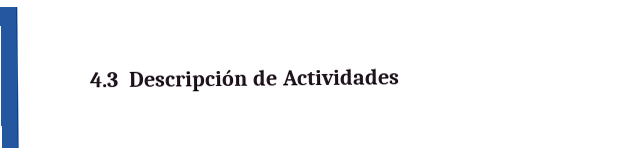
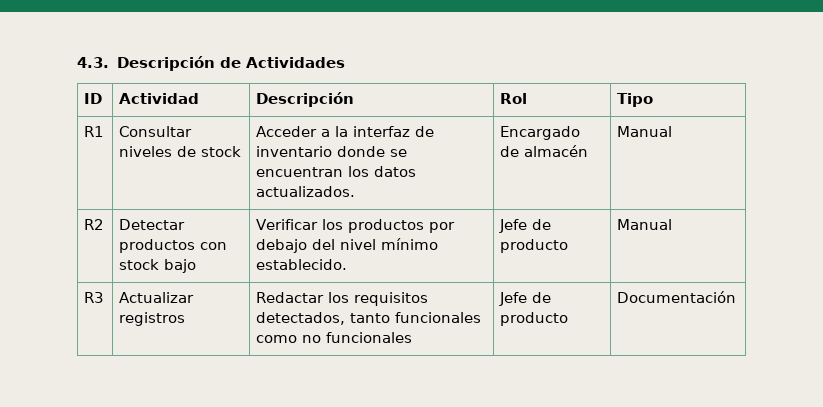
[89,72,119,88] 4.3 -> [77,57,109,68] 4.3.
(400, 77) none -> [84,93,103,104] [119,93,200,104] [256,92,355,107] [500,93,528,104] [617,93,654,107] [84,126,105,137] [119,126,193,137] [119,146,242,157] [256,126,435,137] [256,146,408,157] [256,166,417,177] [256,186,356,197] [500,126,581,140] [500,145,589,157] [617,126,673,137] [84,219,105,230] [119,219,186,230] [119,239,228,253] [119,259,197,273] [256,219,456,233] [256,238,439,253] [256,259,348,270] [499,219,552,233] [500,239,569,253] [617,219,673,230] [84,292,105,303] [119,292,195,303] [119,312,186,326] [256,292,429,306] [256,312,482,325] [256,332,413,343] [499,292,552,306] [500,312,569,326] [617,291,737,303] // ID | Actividad | Descripción | Rol | Tipo // R1 | Consultar niveles de stock | Acceder a la interfaz de inventario donde se encuentran los datos actualizados. | Encargado de almacén | Manual // R2 | Detectar productos con stock bajo | Verificar los productos por debajo del nivel mínimo establecido. | Jefe de producto | Manual // R3 | Actualizar registros | Redactar los requisitos detectados, tanto funcionales como no funcionales | Jefe de producto | Documentación

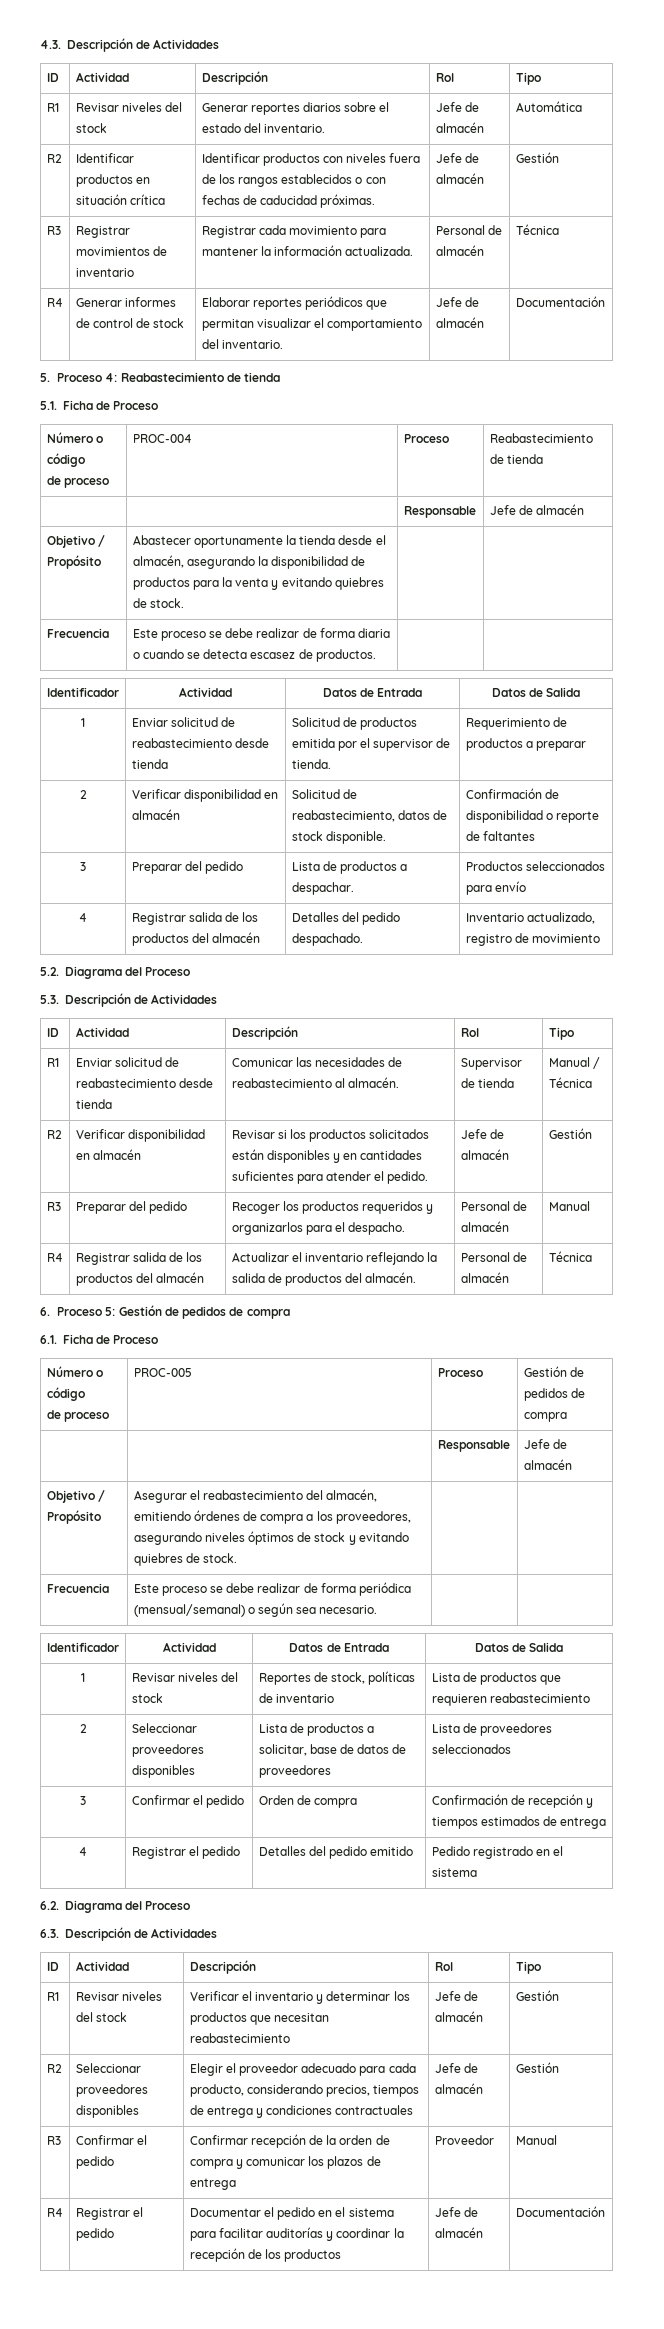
[119,126,193,137] [119,146,242,157] [256,126,435,137] [256,146,408,157] [256,166,417,177] [256,186,356,197] [500,126,581,140] [500,145,589,157] [617,126,673,137] [84,219,105,230] [119,219,186,230] [119,239,228,253] [119,259,197,273] [256,219,456,233] [256,238,439,253] [256,259,348,270] [499,219,552,233] [500,239,569,253] [617,219,673,230] [84,292,105,303] [119,292,195,303] [119,312,186,326] [256,292,429,306] [256,312,482,325] [256,332,413,343] [499,292,552,306] [500,312,569,326] Consultar niveles de stock | Acceder a la interfaz de inventario donde se encuentran los datos actualizados. | Encargado de almacén | Manual // R2 | Detectar productos con stock bajo | Verificar los productos por debajo del nivel mínimo establecido. | Jefe de producto | Manual // R3 | Actualizar registros | Redactar los requisitos detectados, tanto funcionales como no funcionales | Jefe de producto -> [75,102,182,112] [75,123,107,133] [201,102,390,115] [201,123,325,133] [435,102,479,112] [435,122,484,133] [515,101,582,112] [46,154,62,163] [75,153,134,163] [75,174,150,187] [75,194,165,205] [201,153,421,166] [201,174,386,187] [201,194,376,208] [435,153,479,163] [435,173,484,184] [515,152,559,163] [46,226,61,235] [75,226,130,238] [75,246,167,256] [75,268,134,277] [201,225,387,238] [201,245,414,256] [435,225,502,235] [435,245,484,256] [515,224,559,235] [46,298,63,307] [75,297,176,307] [75,318,185,328] [201,296,388,310] [201,318,423,331] [201,339,283,349] [435,297,479,307] [435,317,484,328] [515,296,605,307] [40,372,281,382] [40,400,159,410] [46,432,103,443] [46,453,85,467] [46,476,109,488] [132,434,192,443] [403,434,449,443] [489,433,593,443] [489,454,543,464] [403,506,476,518] [489,504,584,515] [46,535,105,548] [46,555,101,569] [132,535,386,548] [132,555,366,569] [132,577,384,590] [132,598,184,608] [46,628,109,638] [132,628,391,641] [132,649,376,662] [47,687,119,697] [179,687,232,697] [322,688,423,697] [491,687,581,697] [81,718,85,727] [131,717,235,727] [131,738,269,748] [131,759,168,769] [291,717,417,730] [291,738,451,751] [291,759,331,769] [465,717,567,730] [465,738,586,751] [79,790,87,799] [131,789,278,802] [131,809,180,820] [291,789,357,799] [291,810,447,822] [291,831,386,844] [465,788,559,799] [465,810,599,823] [465,831,535,841] [80,862,86,871] [131,861,243,874] [291,861,408,874] [291,882,354,895] [465,861,605,871] [465,881,526,895] [79,913,87,922] [131,912,259,925] [131,932,260,946] [291,912,400,925] [291,933,363,946] [465,912,595,924] [465,933,600,946] [40,966,191,979] [40,993,218,1007] [46,1028,59,1037] [75,1027,129,1037] [231,1026,298,1040] [460,1028,479,1037] [548,1027,574,1040] [46,1058,59,1067] [75,1057,179,1067] [75,1078,213,1088] [75,1099,112,1109] [231,1057,403,1067] [231,1077,399,1088] [460,1058,522,1070] [460,1078,514,1088] [548,1057,600,1069] [548,1077,592,1088] [46,1130,62,1139] [75,1129,205,1142] [75,1149,141,1160] [231,1129,430,1142] [231,1149,423,1163] [231,1171,429,1184] [460,1129,504,1139] [460,1149,509,1160] [548,1128,592,1139] [46,1202,61,1211] [75,1201,187,1214] [231,1201,434,1214] [231,1222,406,1235] [460,1201,527,1211] [460,1221,509,1232] [548,1201,590,1211] [46,1253,63,1262] [75,1252,203,1265] [75,1272,204,1286] [231,1252,438,1265] [231,1272,417,1286] [460,1252,527,1262] [460,1272,509,1283] [548,1251,592,1262] [40,1305,290,1319] [40,1334,159,1344] [46,1366,103,1377] [46,1387,85,1401] [46,1410,109,1422] [133,1368,192,1377] [437,1368,483,1377] [523,1366,584,1377] [523,1388,585,1401] [523,1412,567,1422] [437,1440,510,1452] [523,1439,567,1449] [523,1459,572,1470] [46,1490,105,1503] [46,1510,101,1524] [133,1489,378,1503] [133,1510,411,1524] [133,1531,409,1545] [133,1553,237,1566] [46,1583,109,1593] [133,1582,412,1596] [133,1603,378,1617] [47,1642,119,1652] [162,1642,216,1652] [289,1643,389,1652] [474,1642,564,1652] [81,1673,85,1682] [131,1672,238,1682] [131,1693,163,1703] [258,1671,416,1685] [258,1693,334,1703] [431,1672,562,1685] [431,1693,590,1706] [79,1724,87,1733] [131,1723,197,1733] [131,1744,204,1757] [131,1765,195,1778] [258,1723,375,1736] [258,1744,407,1756] [258,1765,331,1778] [431,1723,552,1736] [431,1744,511,1754] [80,1796,86,1805] [131,1795,244,1808] [258,1795,357,1808] [431,1794,594,1808] [431,1816,607,1829] [79,1847,87,1856] [131,1846,240,1859] [258,1846,414,1859] [431,1846,564,1859] [431,1868,477,1877] [40,1900,191,1913] [40,1927,218,1941] [46,1962,59,1971] [75,1961,129,1971] [189,1960,256,1974] [434,1962,453,1971] [515,1961,541,1974] [46,1992,59,2001] [75,1991,162,2001] [75,2012,127,2022] [189,1991,410,2004] [189,2012,329,2025] [189,2033,290,2043] [434,1991,478,2001] [434,2011,483,2022] [515,1990,559,2001] [46,2064,62,2073] [75,2063,141,2073] [75,2084,148,2097] [75,2105,139,2118] [189,2063,416,2076] [189,2084,420,2097] [189,2105,414,2118] [434,2063,478,2073] [434,2083,483,2094] [515,2062,559,2073] [46,2136,61,2145] [75,2135,147,2145] [75,2156,114,2169] [189,2134,390,2148] [189,2156,381,2169] [189,2178,236,2190] [434,2135,494,2145] [515,2135,557,2145] [46,2208,63,2217] [75,2207,143,2220] [75,2228,114,2241] [189,2207,394,2220] [189,2227,404,2241] [189,2248,342,2262] [434,2207,478,2217] [434,2227,483,2238] Revisar niveles del stock | Generar reportes diarios sobre el estado del inventario. | Jefe de almacén | Automática // R2 | Identificar productos en situación crítica | Identificar productos con niveles fuera de los rangos establecidos o con fechas de caducidad próximas. | Jefe de almacén | Gestión // R3 | Registrar movimientos de inventario | Registrar cada movimiento para mantener la información actualizada. | Personal de almacén | Técnica // R4 | Generar informes de control de stock | Elaborar reportes periódicos que permitan visualizar el comportamiento del inventario. | Jefe de almacén | Documentación // 5. Proceso 4: Reabastecimiento de tienda // 5.1. Ficha de Proceso // Número o código // de proceso | PROC-004 | Proceso | Reabastecimiento de tienda // | | Responsable | Jefe de almacén // Objetivo / Propósito | Abastecer oportunamente la tienda desde el almacén, asegurando la disponibilidad de productos para la venta y evitando quiebres de stock. | | // Frecuencia | Este proceso se debe realizar de forma diaria o cuando se detecta escasez de productos. | | // Identificador | Actividad | Datos de Entrada | Datos de Salida // 1 | Enviar solicitud de reabastecimiento desde tienda | Solicitud de productos emitida por el supervisor de tienda. | Requerimiento de productos a preparar // 2 | Verificar disponibilidad en almacén | Solicitud de reabastecimiento, datos de stock disponible. | Confirmación de disponibilidad o reporte de faltantes // 3 | Preparar del pedido | Lista de productos a despachar. | Productos seleccionados para envío // 4 | Registrar salida de los productos del almacén | Detalles del pedido despachado. | Inventario actualizado, registro de movimiento // 5.2. Diagrama del Proceso // 5.3. Descripción de Actividades // ID | Actividad | Descripción | Rol | Tipo // R1 | Enviar solicitud de reabastecimiento desde tienda | Comunicar las necesidades de reabastecimiento al almacén. | Supervisor de tienda | Manual / Técnica // R2 | Verificar disponibilidad en almacén | Revisar si los productos solicitados están disponibles y en cantidades suficientes para atender el pedido. | Jefe de almacén | Gestión // R3 | Preparar del pedido | Recoger los productos requeridos y organizarlos para el despacho. | Personal de almacén | Manual // R4 | Registrar salida de los productos del almacén | Actualizar el inventario reflejando la salida de productos del almacén. | Personal de almacén | Técnica // 6. Proceso 5: Gestión de pedidos de compra // 6.1. Ficha de Proceso // Número o código // de proceso | PROC-005 | Proceso | Gestión de pedidos de compra // | | Responsable | Jefe de almacén // Objetivo / Propósito | Asegurar el reabastecimiento del almacén, emitiendo órdenes de compra a los proveedores, asegurando niveles óptimos de stock y evitando quiebres de stock. | | // Frecuencia | Este proceso se debe realizar de forma periódica (mensual/semanal) o según sea necesario. | | // Identificador | Actividad | Datos de Entrada | Datos de Salida // 1 | Revisar niveles del stock | Reportes de stock, políticas de inventario | Lista de productos que requieren reabastecimiento // 2 | Seleccionar proveedores disponibles | Lista de productos a solicitar, base de datos de proveedores | Lista de proveedores seleccionados // 3 | Confirmar el pedido | Orden de compra | Confirmación de recepción y tiempos estimados de entrega // 4 | Registrar el pedido | Detalles del pedido emitido | Pedido registrado en el sistema // 6.2. Diagrama del Proceso // 6.3. Descripción de Actividades // ID | Actividad | Descripción | Rol | Tipo // R1 | Revisar niveles del stock | Verificar el inventario y determinar los productos que necesitan reabastecimiento | Jefe de almacén | Gestión // R2 | Seleccionar proveedores disponibles | Elegir el proveedor adecuado para cada producto, considerando precios, tiempos de entrega y condiciones contractuales | Jefe de almacén | Gestión // R3 | Confirmar el pedido | Confirmar recepción de la orden de compra y comunicar los plazos de entrega | Proveedor | Manual // R4 | Registrar el pedido | Documentar el pedido en el sistema para facilitar auditorías y coordinar la recepción de los productos | Jefe de almacén

